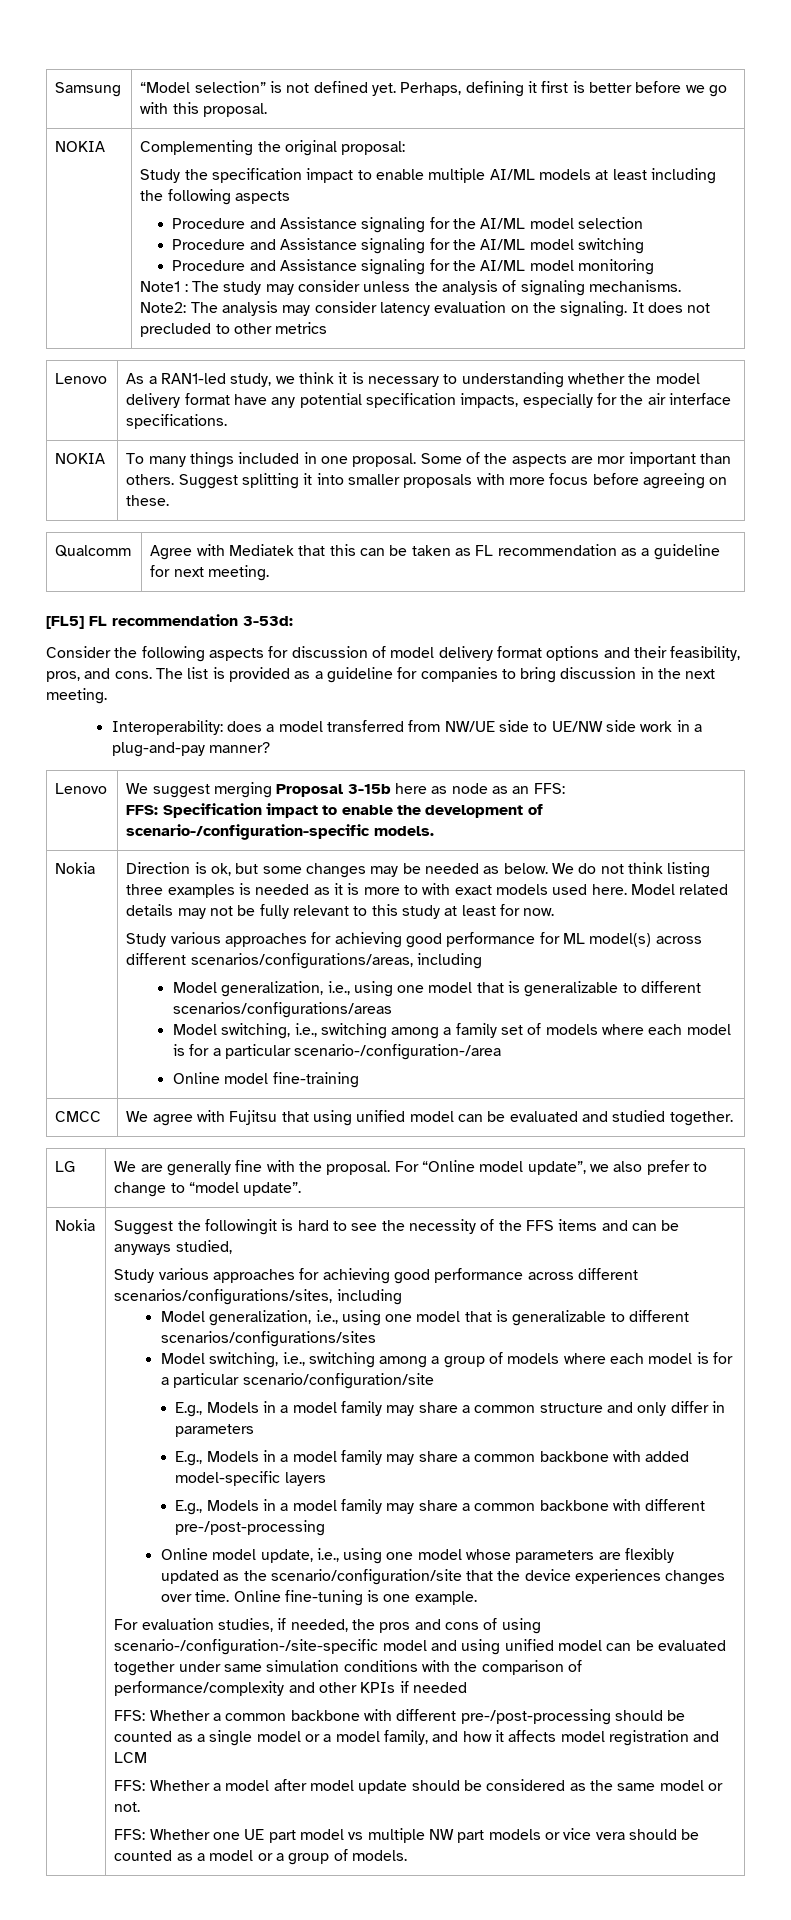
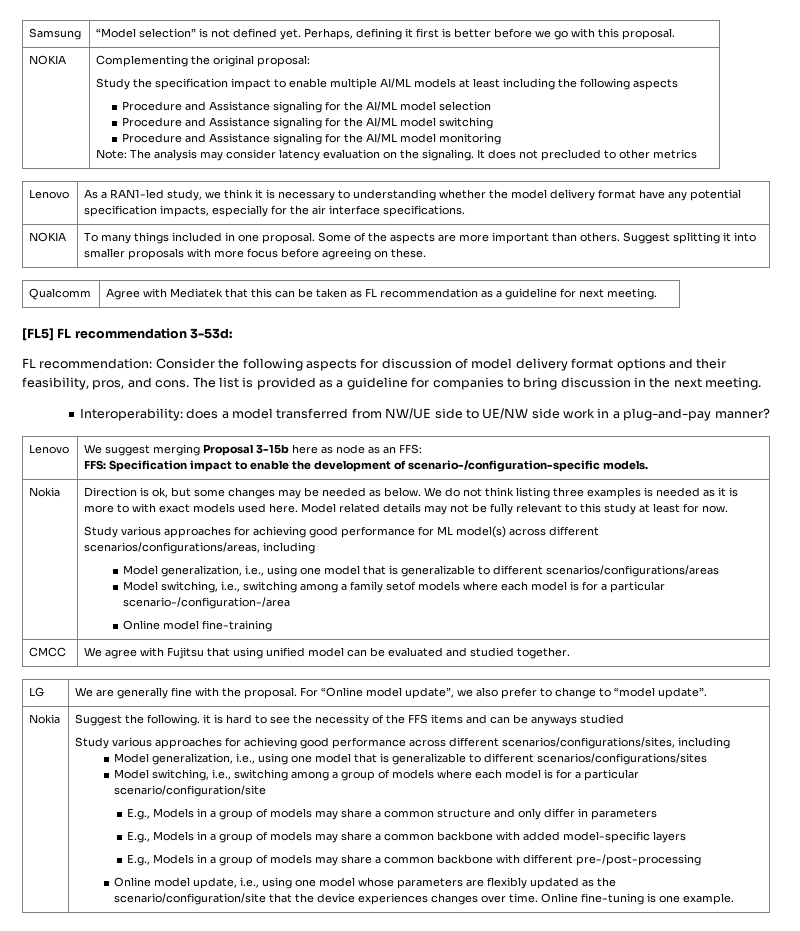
[140,280,681,296] [140,302,187,313] Note1 : The study may consider unless the analysis of signaling mechanisms. // Note2: -> [96,149,128,159] Note:
[597,456,626,464] mor -> [459,234,490,242] more
(293, 621) none -> [22,358,153,369] FL recommendation:
[501,1023,542,1035] set of -> [385,581,416,591] setof
[205,1219,278,1235] followingit -> [147,714,212,726] following. it
[175,1240,232,1254] studied, -> [580,714,625,724] studied
[292,1401,382,1416] model family -> [219,808,313,820] group of models
[292,1450,382,1465] model family -> [219,831,313,843] group of models
[292,1499,382,1514] model family -> [219,854,313,866] group of models
[114,1618,541,1634] [114,1639,726,1655] [114,1660,582,1676] [114,1681,467,1696] [114,1709,686,1725] [114,1730,720,1746] [114,1752,148,1763] [114,1779,723,1794] [114,1802,141,1812] [114,1828,700,1843] [114,1849,407,1865] // For evaluation studies, if needed, the pros and cons of using scenario-/configuration-/site-specific model and using unified model can be evaluated together under same simulation conditions with the comparison of performance/complexity and other KPIs if needed // FFS: Whether a common backbone with different pre-/post-processing should be counted as a single model or a model family, and how it affects model registration and LCM // FFS: Whether a model after model update should be considered as the same model or not. // FFS: Whether one UE part model vs multiple NW part models or vice vera should be counted as a model or a group of models. -> (734, 899) none

